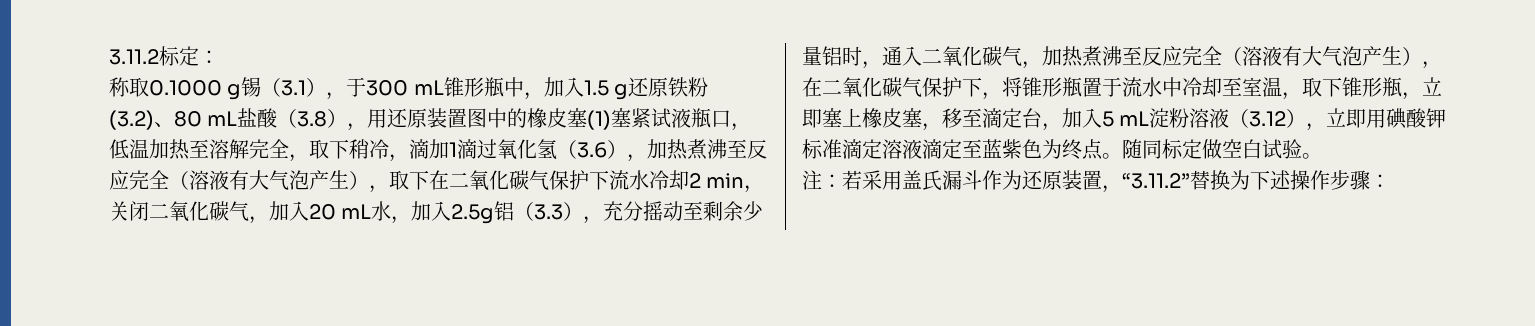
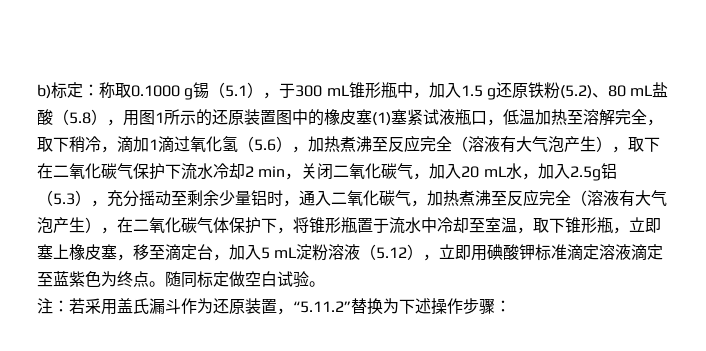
[109,49,159,65] 3.11.2 -> [37,84,51,99] b)
(219, 57) // -> (99, 90) none
[281,80,307,96] 3.1 -> [225,85,248,97] 5.1
[109,110,154,130] (3.2) -> [559,85,592,99] (5.2)
[297,109,388,131] 3.8），用 -> [69,109,212,126] 5.8），用图1所示的
[577,142,607,158] 3.6 -> [254,139,276,151] 5.6
[534,204,564,220] 3.3 -> [53,193,75,205] 5.3
(922, 87) none -> [213,217,229,233] 体
[1249,111,1287,127] 3.12 -> [376,247,408,259] 5.12
[1122,173,1190,189] “3.11.2” -> [293,301,351,313] “5.11.2”

